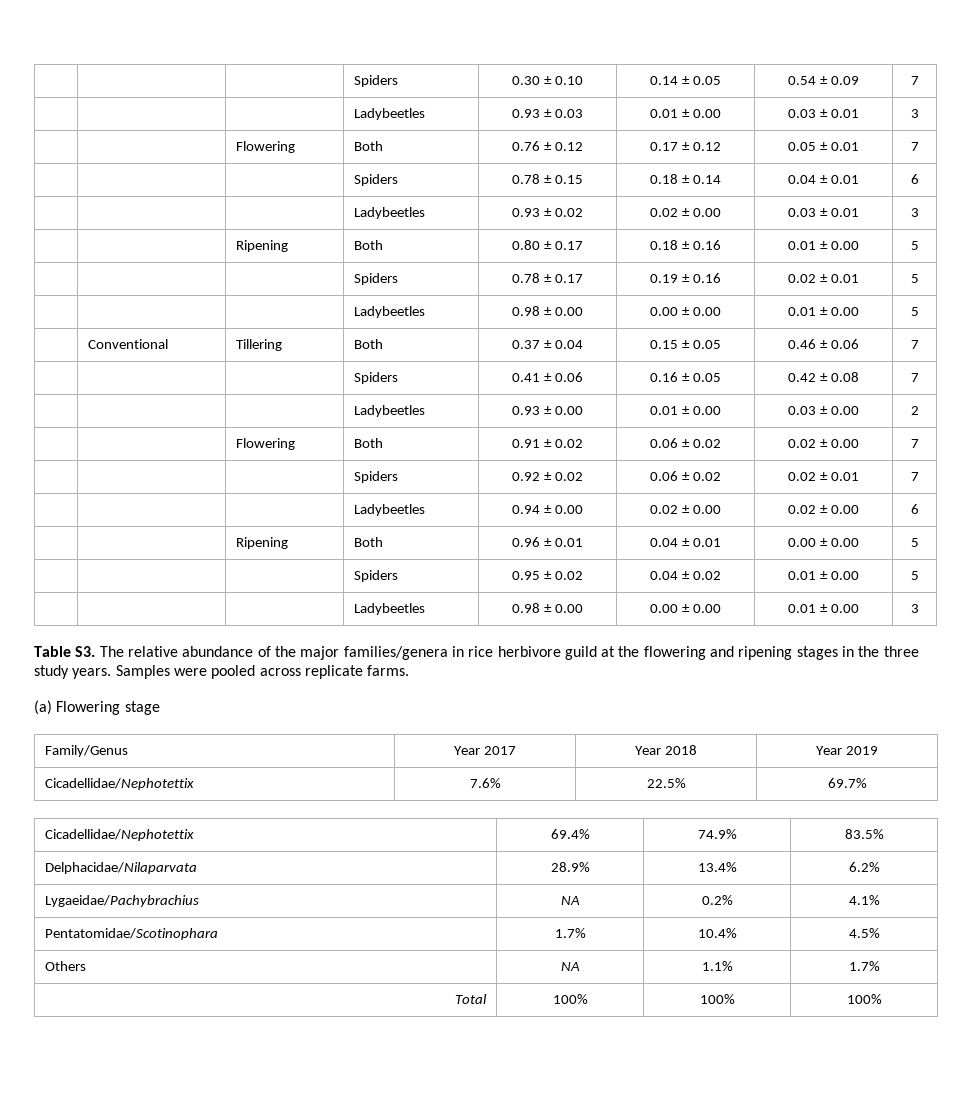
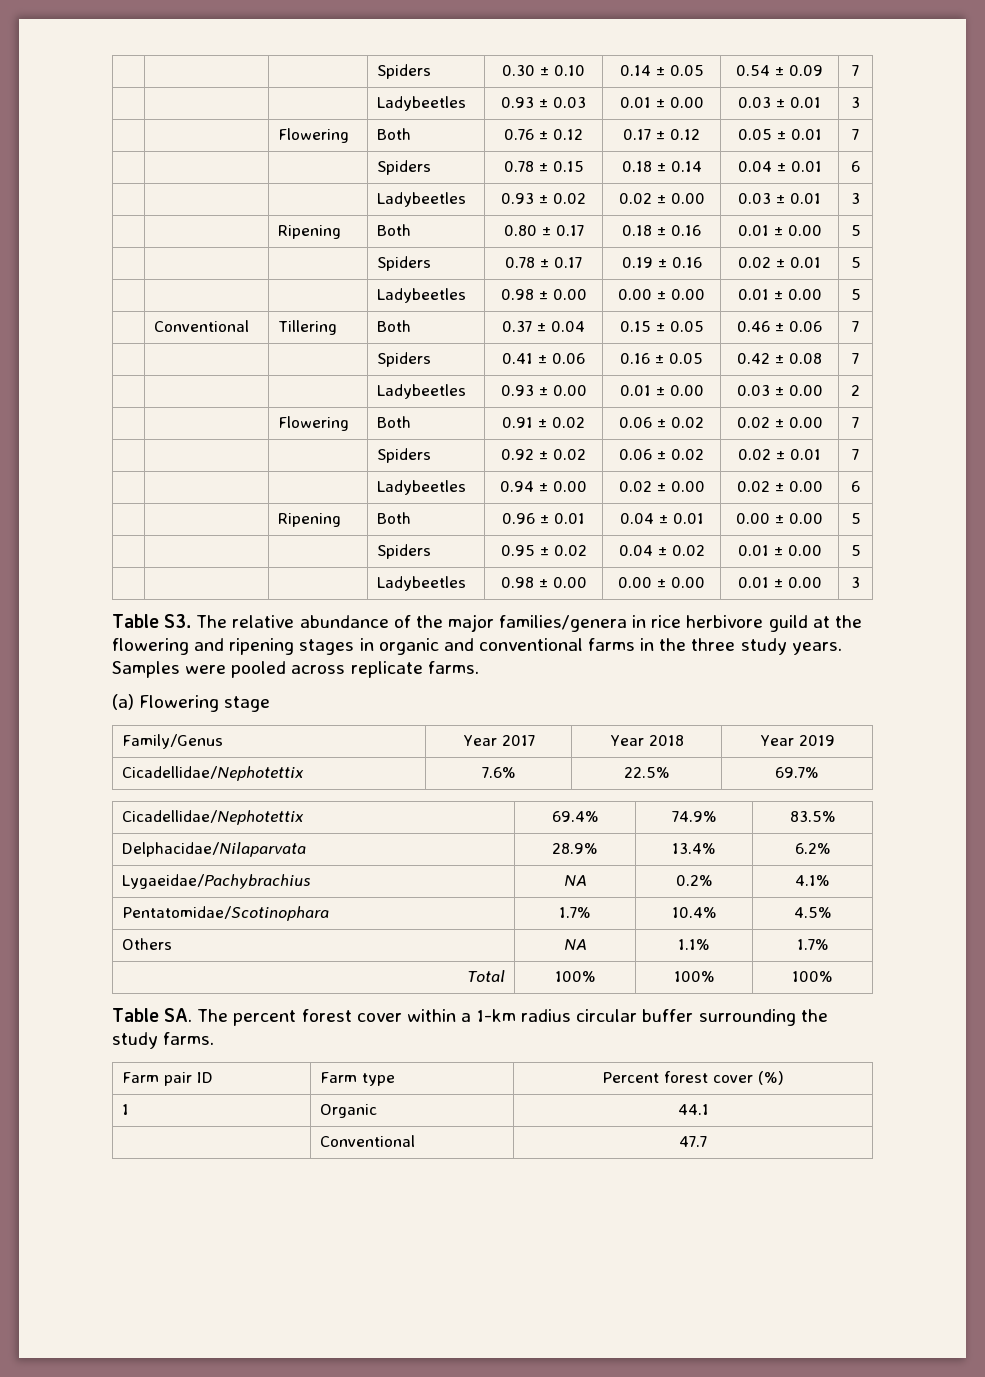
(855, 651) none -> [378,638,655,655] organic and conventional farms in
(882, 999) none -> [112,1008,828,1026] [112,1032,215,1049] [122,1072,214,1086] [320,1072,396,1086] [602,1071,784,1085] [122,1104,130,1115] [320,1104,378,1118] [677,1104,709,1115] [320,1135,416,1147] [679,1136,707,1147] // Table SA. The percent forest cover within a 1-km radius circular buffer surrounding the study farms. // Farm pair ID | Farm type | Percent forest cover (%) // 1 | Organic | 44.1 // | Conventional | 47.7

